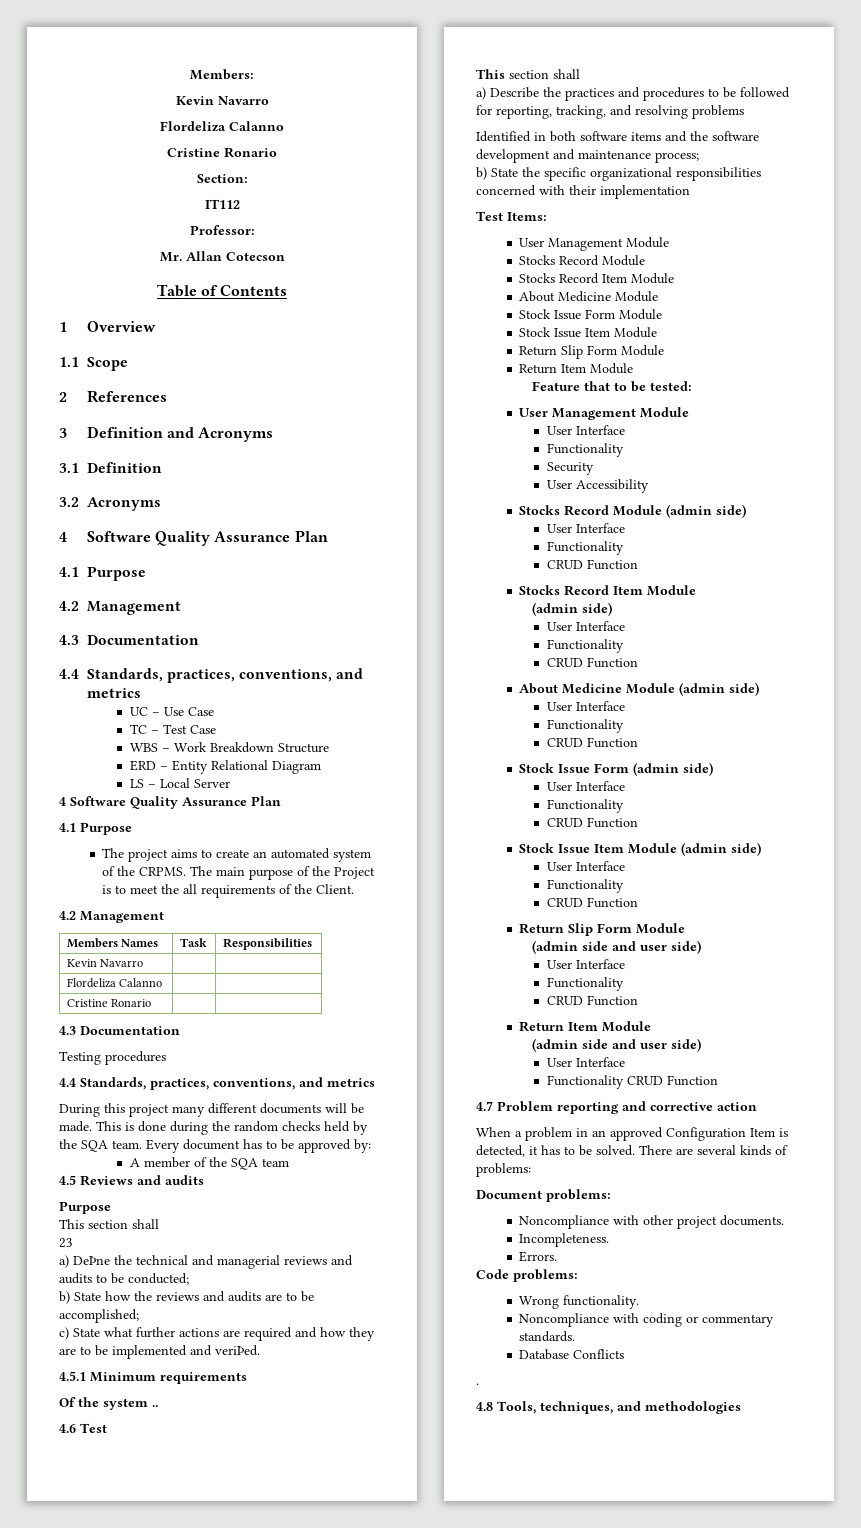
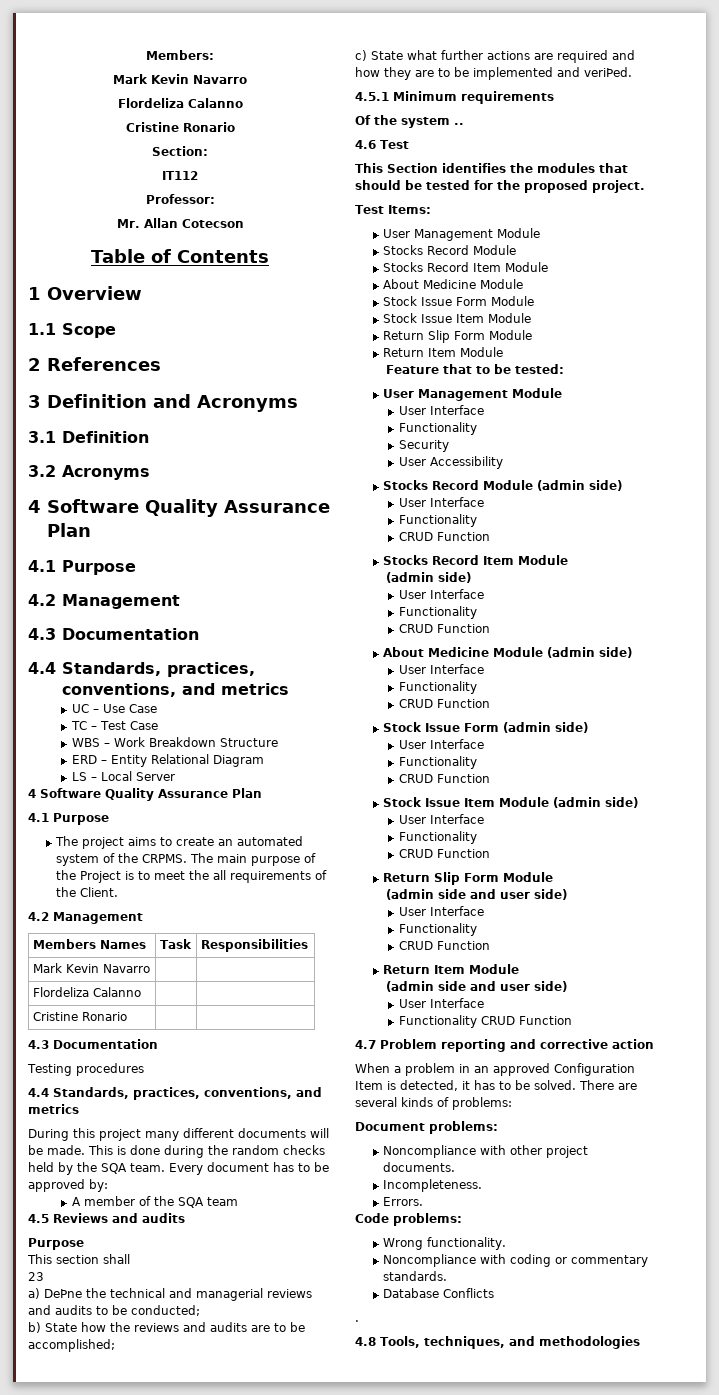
(254, 74) none -> [113,74,148,84] Mark
(312, 944) none -> [32,963,62,973] Mark
[509,69,580,79] [476,87,790,101] [476,105,744,119] [476,131,759,142] [476,149,699,163] [476,167,761,181] [476,185,690,199] section shall // a) Describe the practices and procedures to be followed for reporting, tracking, and resolving problems // Identified in both software items and the software development and maintenance process; // b) State the specific organizational responsibilities concerned with their implementation -> [387,163,628,173] [355,180,645,193] Section identifies the modules that should be tested for the proposed project.

